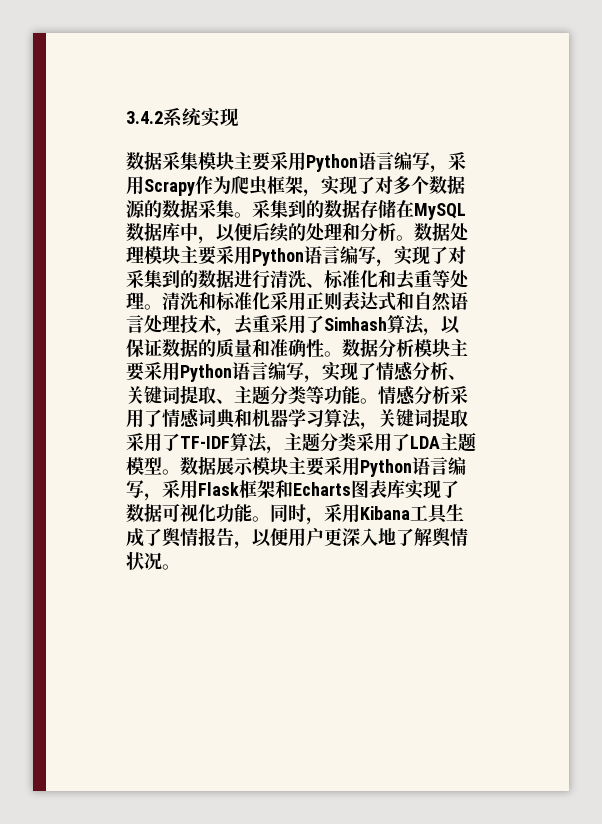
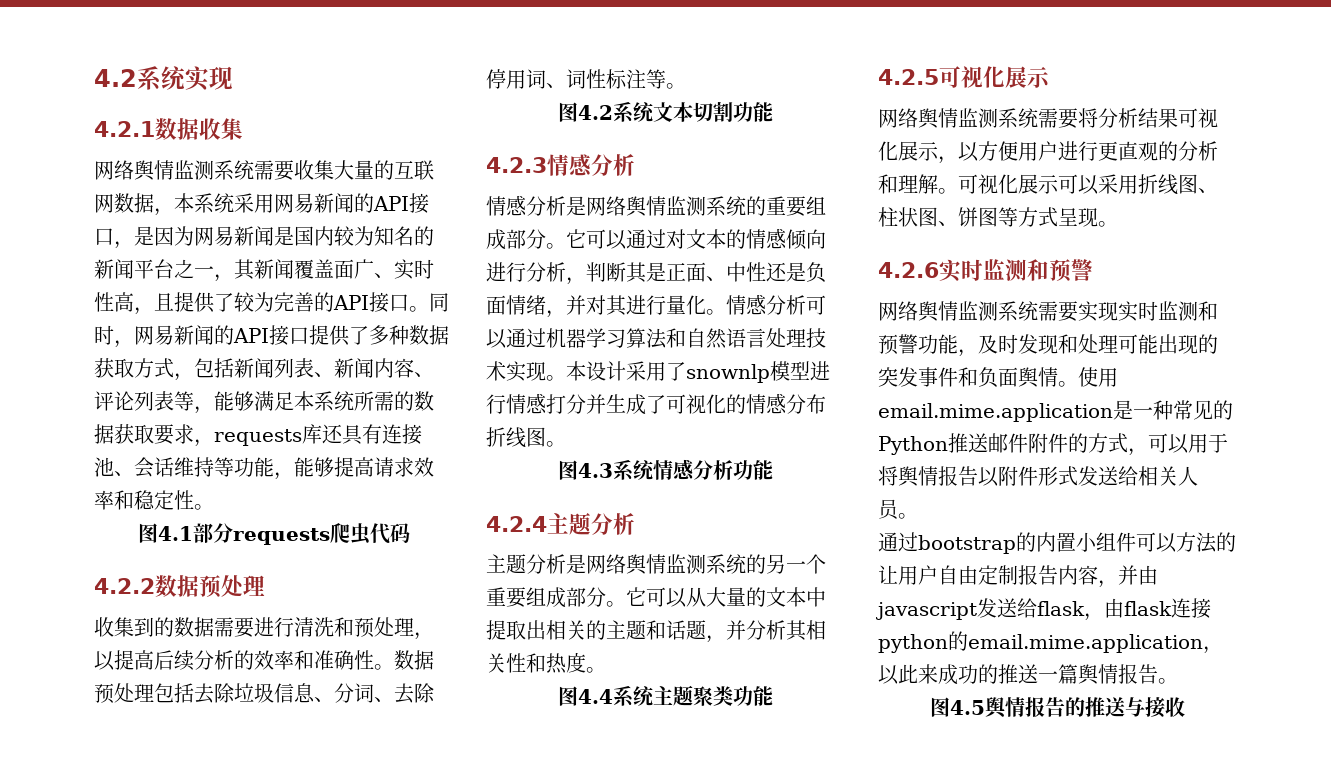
[126,111,163,124] 3.4.2 -> [94,69,137,87] 4.2
[126,151,466,173] [126,175,465,197] [126,199,466,220] [126,222,469,244] [126,246,466,267] [126,269,469,290] [126,292,396,311] 数据采集模块主要采用Python语言编写，采用Scrapy作为爬虫框架，实现了对多个数据源的数据采集。采集到的数据存储在MySQL数据库中，以便后续的处理和分析。数据处理模块主要采用Python语言编写，实现了对采集到的数据进行清洗、标准化和去重等处理。清洗和标准化采用正则表达式 -> [94,118,243,140] [94,160,434,181] [94,193,429,216] [94,226,434,249] [94,259,434,282] [94,292,449,315] [94,325,449,348] [94,358,434,381] [94,391,434,414] [94,424,422,447] [94,457,434,480] [94,490,214,510] [137,523,410,545] [94,575,265,598] [94,617,434,640] [94,650,434,671] [94,683,435,704] [486,69,686,89] [558,101,773,123] [486,154,635,177] [486,195,826,217] [486,228,826,250] [486,262,826,285] [486,294,826,318] [486,328,667,349] 4.2.1数据收集 // 网络舆情监测系统需要收集大量的互联网数据，本系统采用网易新闻的API接口，是因为网易新闻是国内较为知名的新闻平台之一，其新闻覆盖面广、实时性高，且提供了较为完善的API接口。同时，网易新闻的API接口提供了多种数据获取方式，包括新闻列表、新闻内容、评论列表等，能够满足本系统所需的数据获取要求，requests库还具有连接池、会话维持等功能，能够提高请求效率和稳定性。 // 图4.1部分requests爬虫代码 // 4.2.2数据预处理 // 收集到的数据需要进行清洗和预处理，以提高后续分析的效率和准确性。数据预处理包括去除垃圾信息、分词、去除停用词、词性标注等。 // 图4.2系统文本切割功能 // 4.2.3情感分析 // 情感分析是网络舆情监测系统的重要组成部分。它可以通过对文本的情感倾向进行分析，判断其是正面、中性还是负面情绪，并对其进行量化。情感分析可以通过机器学习算法
[216,315,461,336] [126,338,468,358] [126,361,466,383] [126,385,468,405] [126,408,468,430] [126,432,476,454] [126,456,466,477] [126,479,459,501] [126,503,464,525] [126,527,468,549] [126,551,180,570] ，去重采用了Simhash算法，以保证数据的质量和准确性。数据分析模块主要采用Python语言编写，实现了情感分析、关键词提取、主题分类等功能。情感分析采用了情感词典和机器学习算法，关键词提取采用了TF-IDF算法，主题分类采用了LDA主题模型。数据展示模块主要采用Python语言编写，采用Flask框架和Echarts图表库实现了数据可视化功能。同时，采用Kibana工具生成了舆情报告，以便用户更深入地了解舆情状况。 -> [506,361,830,383] [486,393,826,415] [486,427,566,448] [558,459,773,481] [486,512,635,535] [486,554,826,574] [486,587,826,608] [486,620,826,643] [486,652,606,674] [558,685,773,707] [878,66,1050,88] [878,108,1218,129] [878,141,1218,164] [878,174,1218,195] [878,207,1118,227] [878,259,1093,282] [878,301,1218,322] [878,334,1218,357] [878,367,1118,388] [878,400,1233,422] [878,433,1228,456] [878,466,1198,487] [878,499,918,520] [878,532,1236,554] [878,565,1158,588] [876,598,1211,621] [878,631,1223,654] [878,664,1178,685] [930,697,1185,718] 实现。本设计采用了snownlp模型进行情感打分并生成了可视化的情感分布折线图。 // 图4.3系统情感分析功能 // 4.2.4主题分析 // 主题分析是网络舆情监测系统的另一个重要组成部分。它可以从大量的文本中提取出相关的主题和话题，并分析其相关性和热度。 // 图4.4系统主题聚类功能 // 4.2.5可视化展示 // 网络舆情监测系统需要将分析结果可视化展示，以方便用户进行更直观的分析和理解。可视化展示可以采用折线图、柱状图、饼图等方式呈现。 // 4.2.6实时监测和预警 // 网络舆情监测系统需要实现实时监测和预警功能，及时发现和处理可能出现的突发事件和负面舆情。使用email.mime.application是一种常见的Python推送邮件附件的方式，可以用于将舆情报告以附件形式发送给相关人员。 // 通过bootstrap的内置小组件可以方法的让用户自由定制报告内容，并由javascript发送给flask，由flask连接python的email.mime.application，以此来成功的推送一篇舆情报告。 // 图4.5舆情报告的推送与接收

